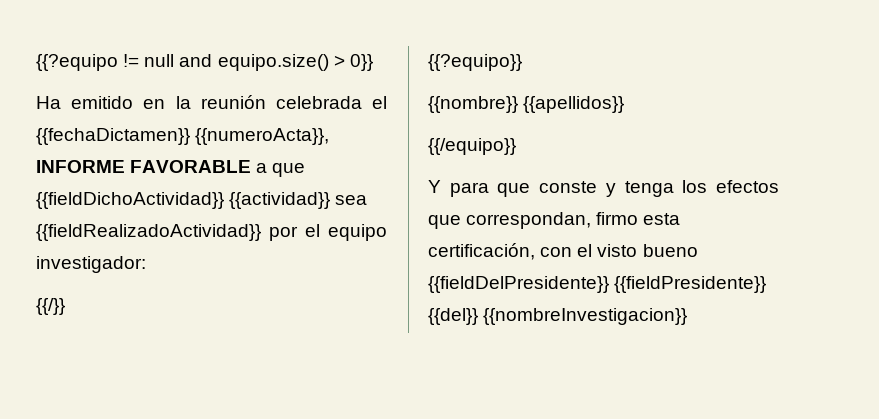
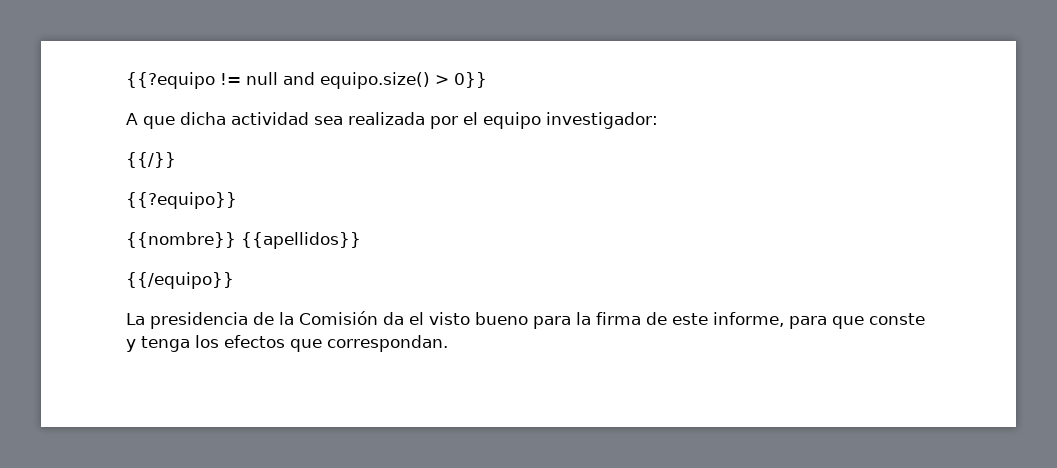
[36,95,388,109] [36,128,330,145] [36,160,306,177] [36,192,368,209] [36,224,261,241] Ha emitido en la reunión celebrada el {{fechaDictamen}} {{numeroActa}}, INFORME FAVORABLE a que {{fieldDichoActividad}} {{actividad}} sea {{fieldRealizadoActividad}} -> [126,112,425,129] A que dicha actividad sea realizada
[428,180,441,193] Y -> [126,311,784,329] La presidencia de la Comisión da el visto bueno para la firma de este informe,
[466,212,681,229] [428,243,698,260] [428,276,767,293] [428,308,688,325] correspondan, firmo esta certificación, con el visto bueno {{fieldDelPresidente}} {{fieldPresidente}} {{del}} {{nombreInvestigacion}} -> [327,335,448,352] correspondan.

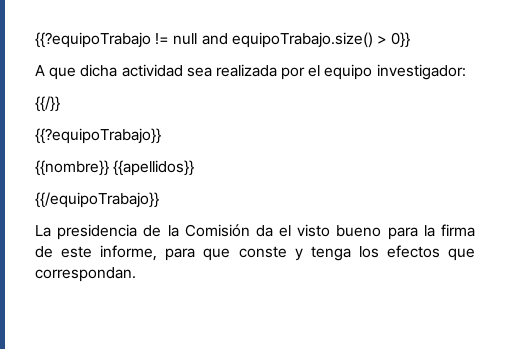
[126,72,215,89] {{?equipo -> [35,32,151,48] {{?equipoTrabajo
[320,72,430,89] equipo.size() -> [231,32,373,48] equipoTrabajo.size()
[126,192,237,209] {{?equipo}} -> [35,128,161,144] {{?equipoTrabajo}}
[126,272,234,289] {{/equipo}} -> [35,192,159,208] {{/equipoTrabajo}}

